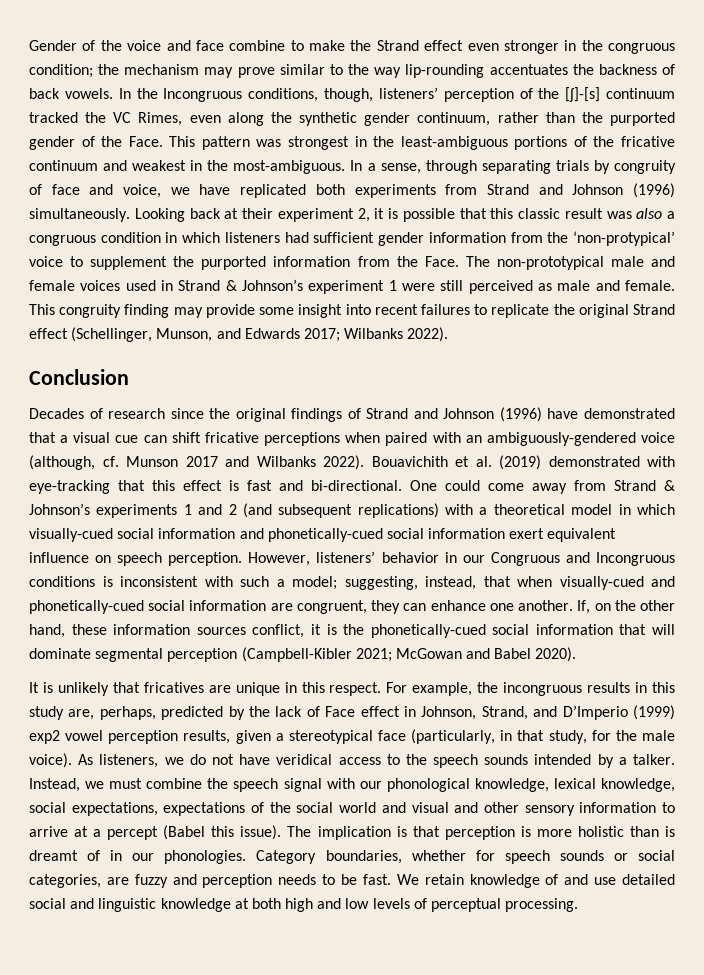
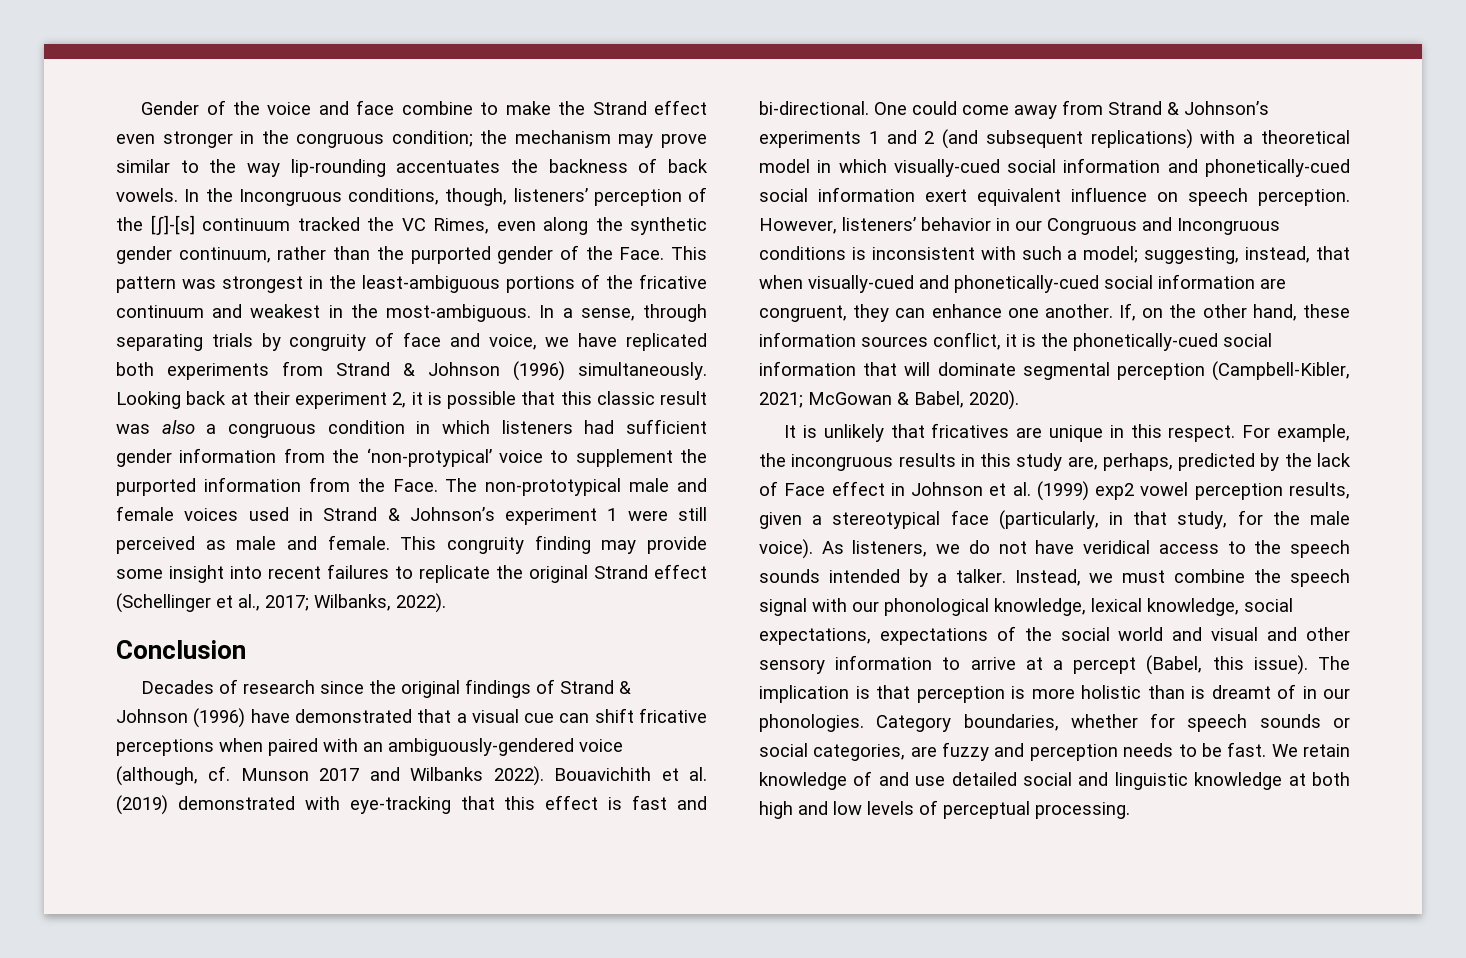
[538,184,563,195] and -> [403,363,415,376] &
[71,327,404,342] (Schellinger, Munson, and Edwards 2017; Wilbanks -> [116,593,391,613] (Schellinger et al., 2017; Wilbanks,
[413,408,438,419] and -> [619,681,632,694] &
[241,647,352,662] (Campbell-Kibler -> [1212,361,1350,381] (Campbell-Kibler,
[466,648,532,659] and Babel -> [897,391,964,408] & Babel,
[421,705,628,720] Johnson, Strand, and D’Imperio -> [911,482,1031,496] Johnson et al.
[163,825,206,840] (Babel -> [1146,655,1203,675] (Babel,

